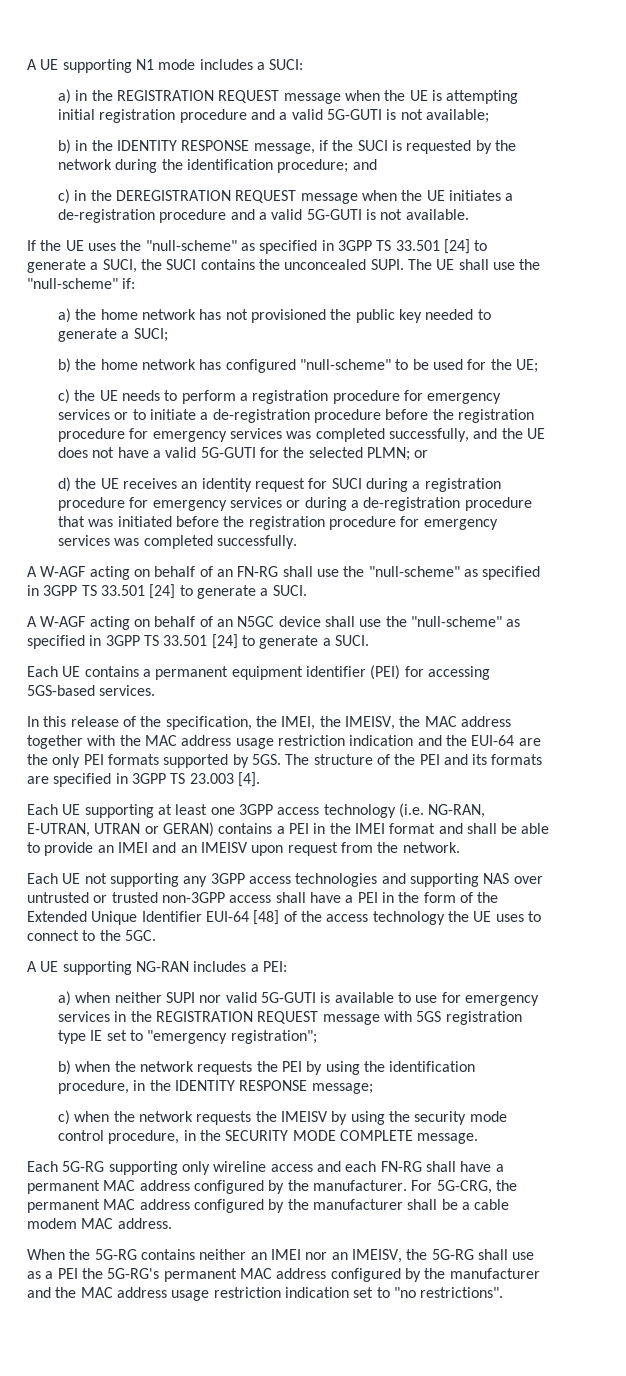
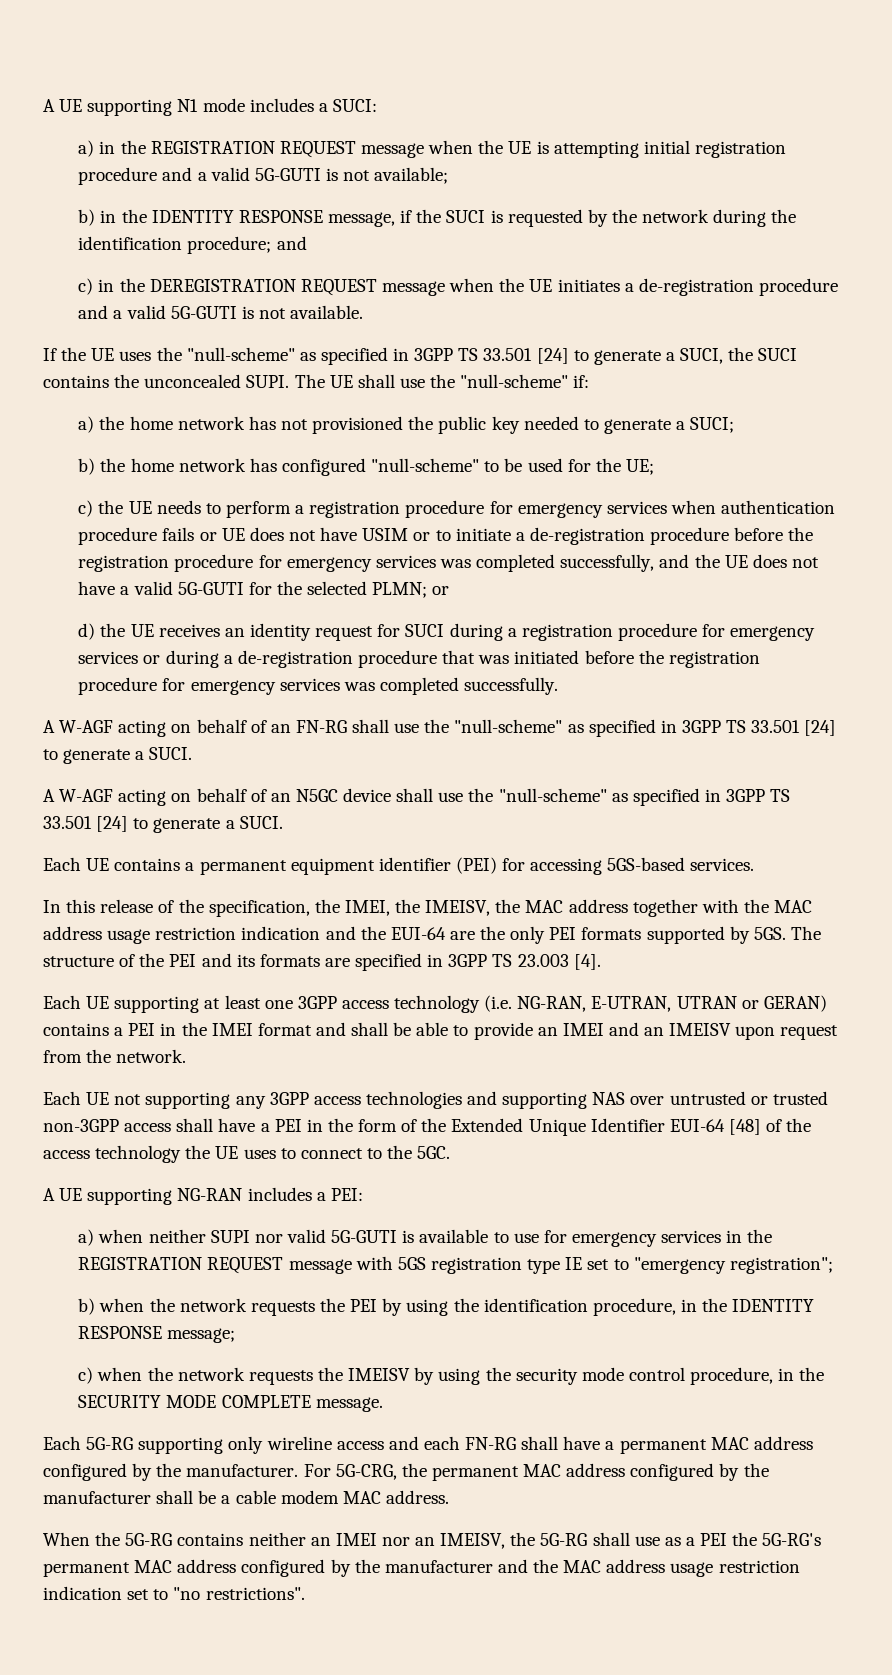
(111, 414) none -> [670,500,836,514] [78,527,409,545] when authentication procedure fails or UE does not have USIM

